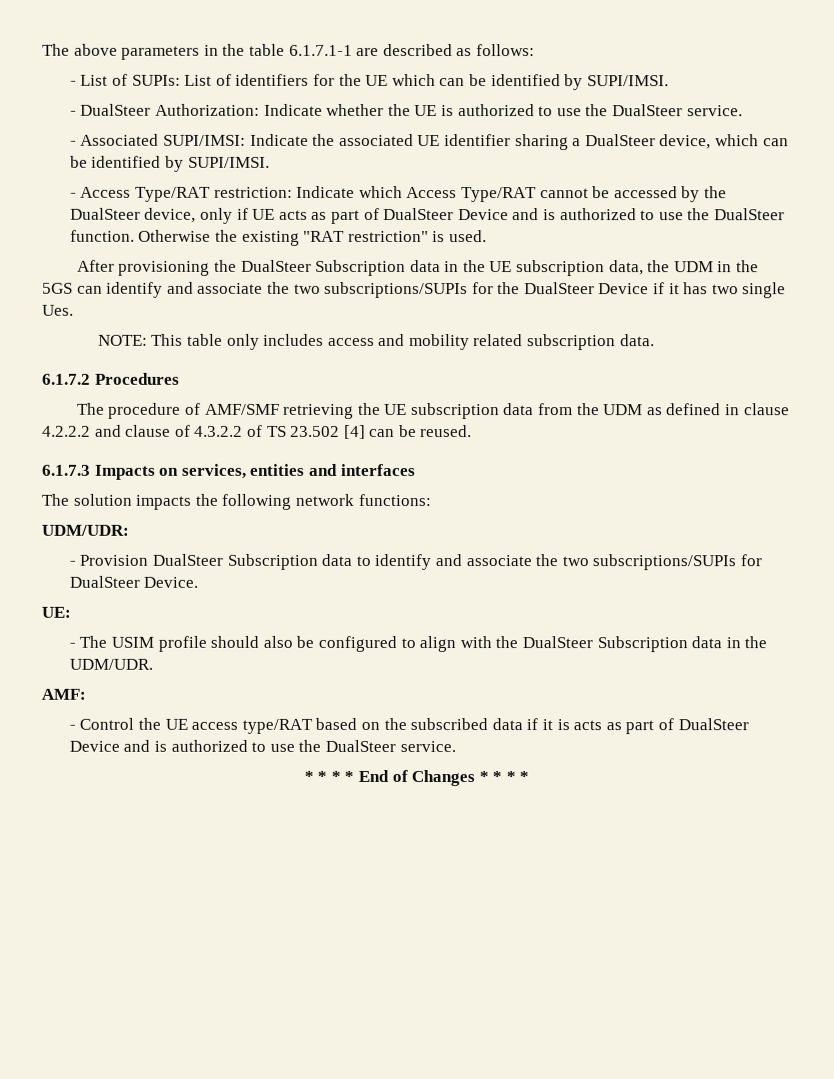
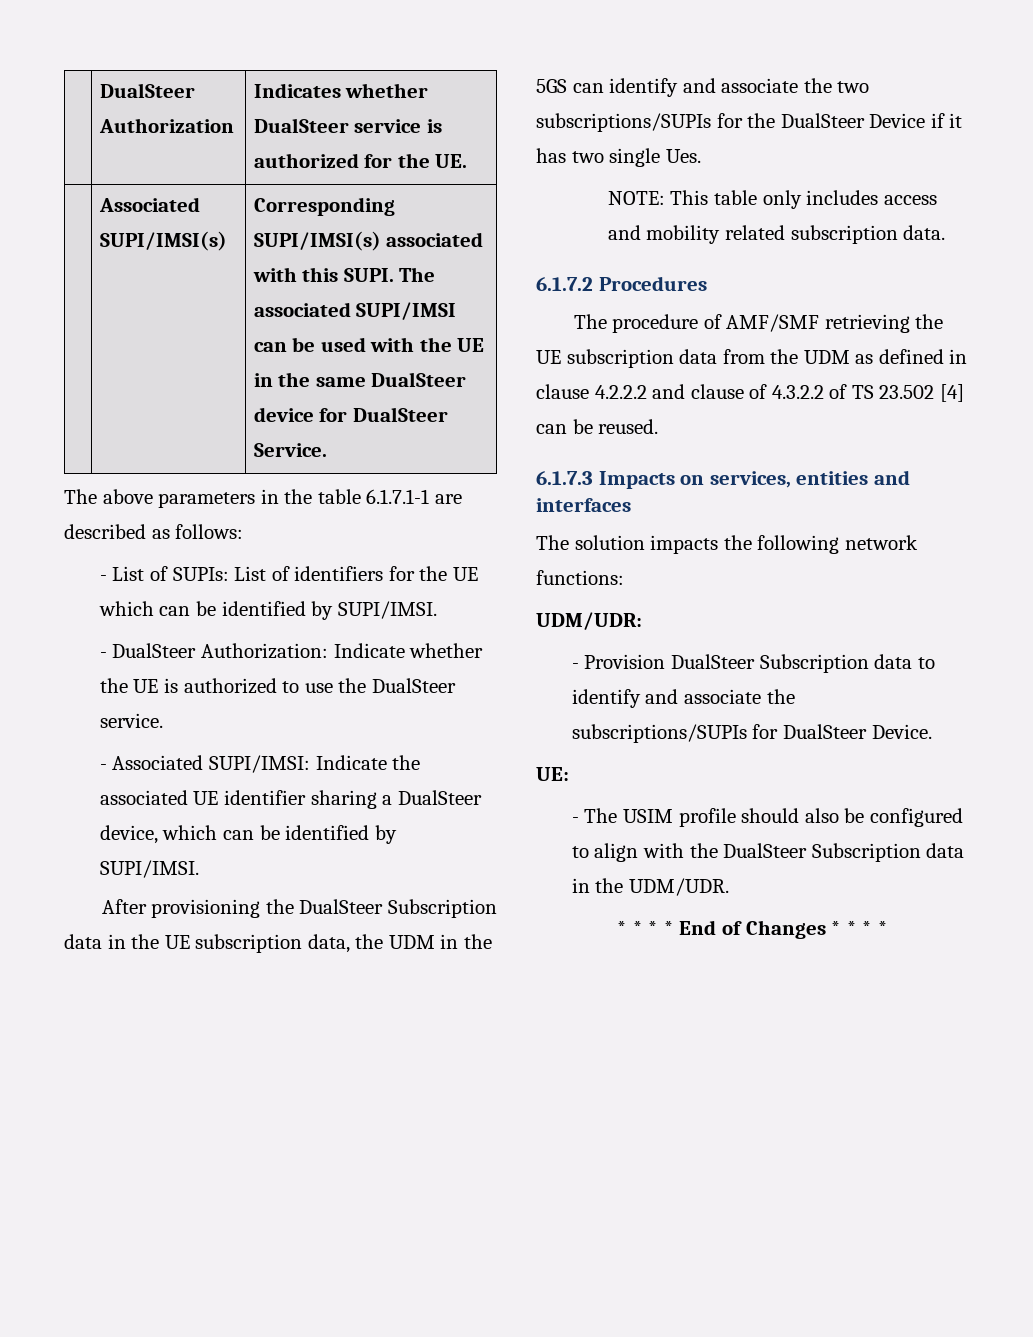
(42, 49) none -> [99,83,195,98] [98,118,234,133] [253,83,429,98] [253,118,442,133] [253,153,468,168] [98,197,200,212] [99,231,227,251] [253,197,395,216] [253,231,484,251] [252,267,436,282] [253,302,457,320] [253,337,485,352] [253,372,467,387] [253,407,448,422] [253,443,327,457] | DualSteer Authorization | Indicates whether DualSteer service is authorized for the UE. // | Associated SUPI/IMSI(s) | Corresponding SUPI/IMSI(s) associated with this SUPI. The associated SUPI/IMSI can be used with the UE in the same DualSteer device for DualSteer Service. //
[69,185,727,203] [69,207,785,224] [69,229,488,246] // - Access Type/RAT restriction: Indicate which Access Type/RAT cannot be accessed by the DualSteer device, only if UE acts as part of DualSteer Device and is authorized to use the DualSteer function. Otherwise the existing "RAT restriction" is used. -> (199, 869) none
[561,556,589,567] two -> (795, 696) none
[41,688,86,700] [68,717,749,735] [68,739,456,753] // AMF: // - Control the UE access type/RAT based on the subscribed data if it is acts as part of DualSteer Device and is authorized to use the DualSteer service. -> (730, 887) none

